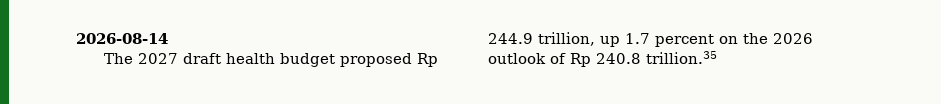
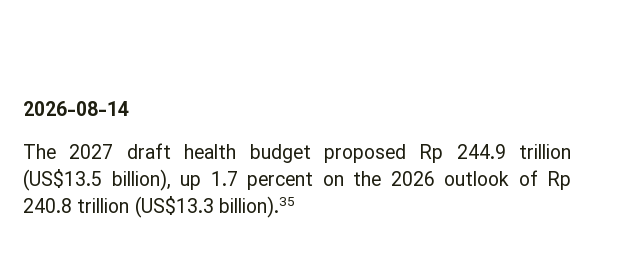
[538,32,595,46] trillion, -> [519,144,571,159] [23,169,171,191] trillion (US$13.5 billion),
[646,51,717,64] trillion.35 -> [77,196,295,218] trillion (US$13.3 billion).35

